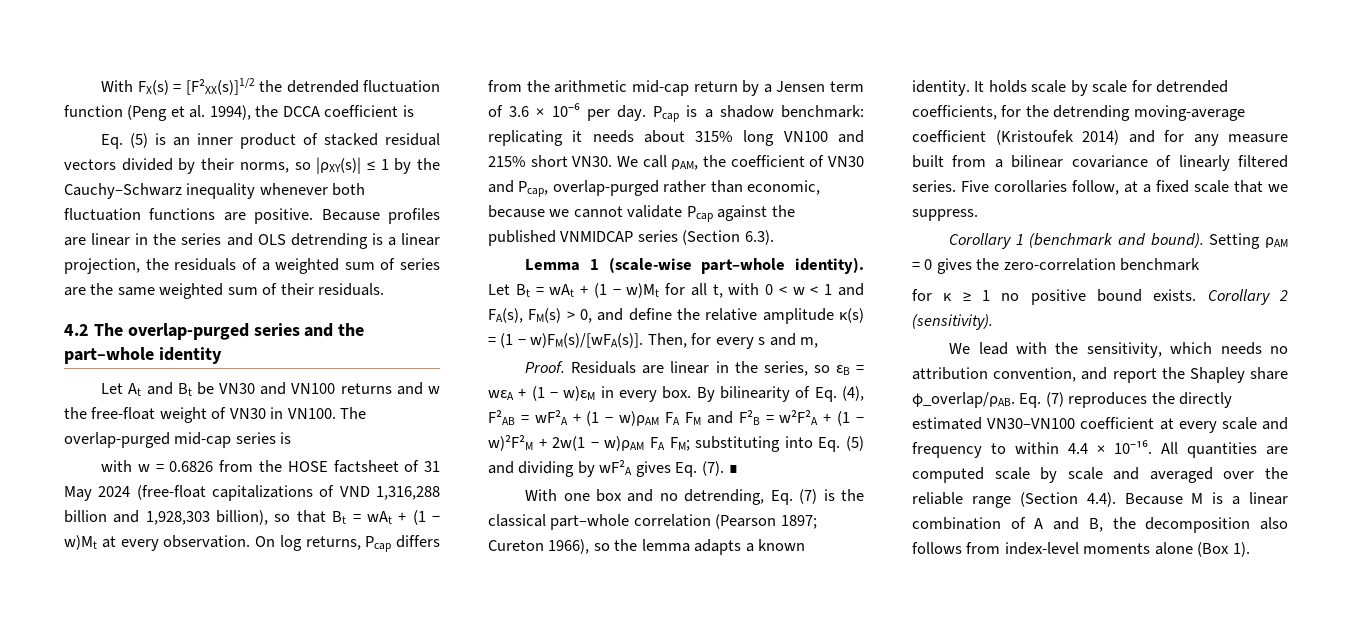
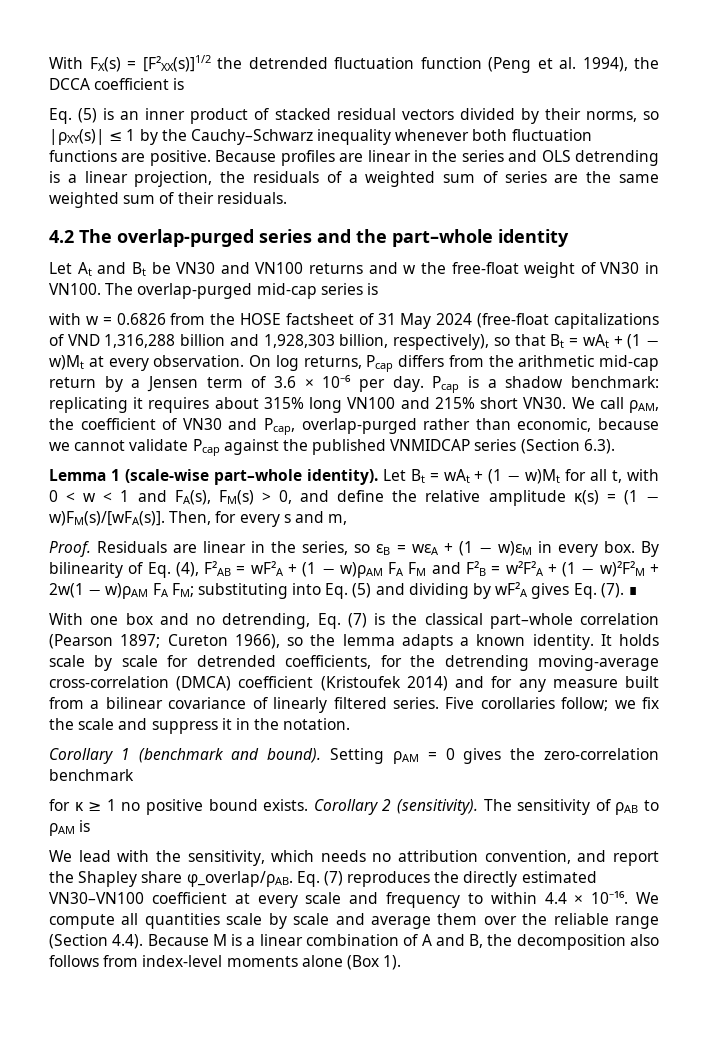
[216,510,269,525] billion), -> [339,334,490,350] billion, respectively),
[592,130,634,143] needs -> [148,397,210,413] requires
(1245, 113) none -> [49,676,232,691] cross-correlation (DMCA)
[1072,180,1288,195] [912,209,978,221] follow, at a fixed scale that we suppress. -> [561,697,659,711] [49,718,351,734] follow; we fix the scale and suppress it in the notation.
(993, 322) none -> [483,799,660,815] [49,820,91,836] The sensitivity of ρAB to ρAM is
[1161,442,1288,458] [912,467,984,483] All quantities are computed -> [636,892,659,904] [49,913,220,929] We compute all quantities
[1149,467,1213,483] averaged -> [370,913,478,929] average them

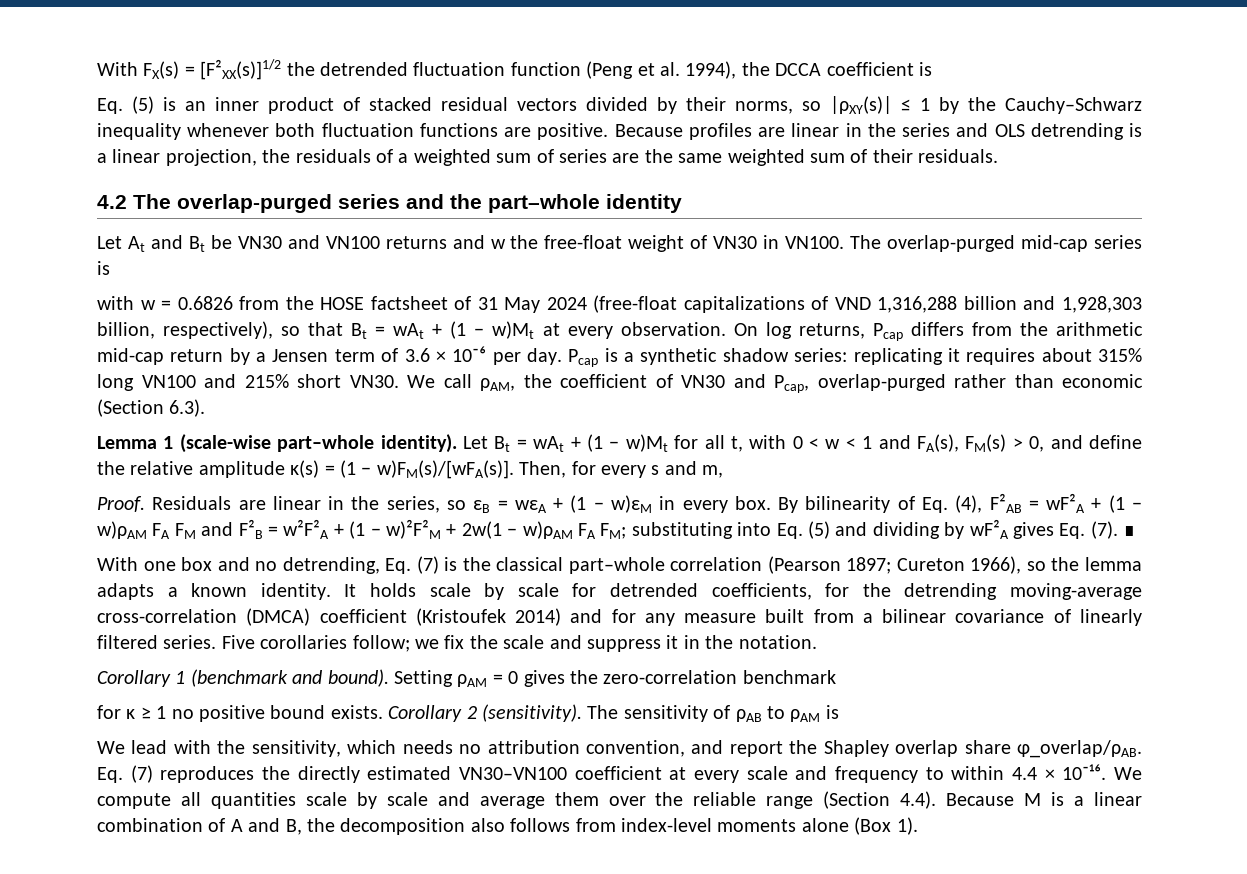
[505,376,660,388] shadow benchmark: -> [640,348,848,365] synthetic shadow series:
[517,418,660,432] [49,439,517,456] economic, because we cannot validate Pcap against the published VNMIDCAP series -> [1062,374,1143,388] economic
(138, 879) none -> [895,740,959,757] overlap

